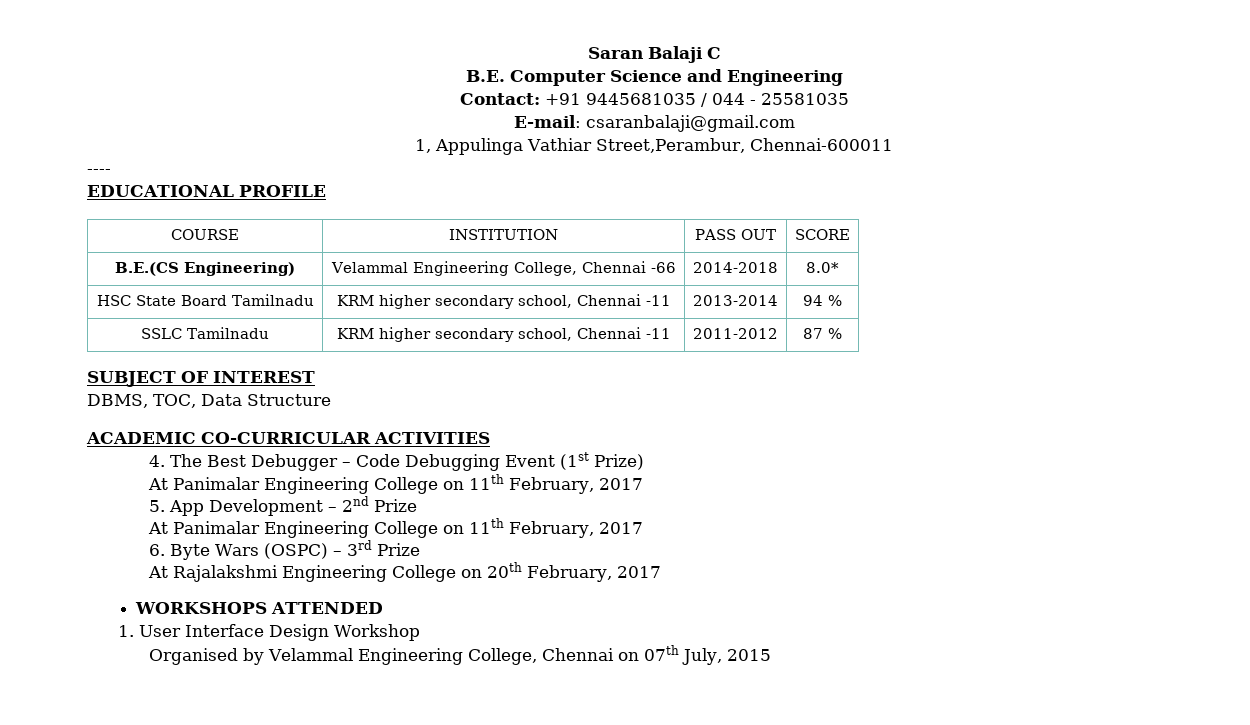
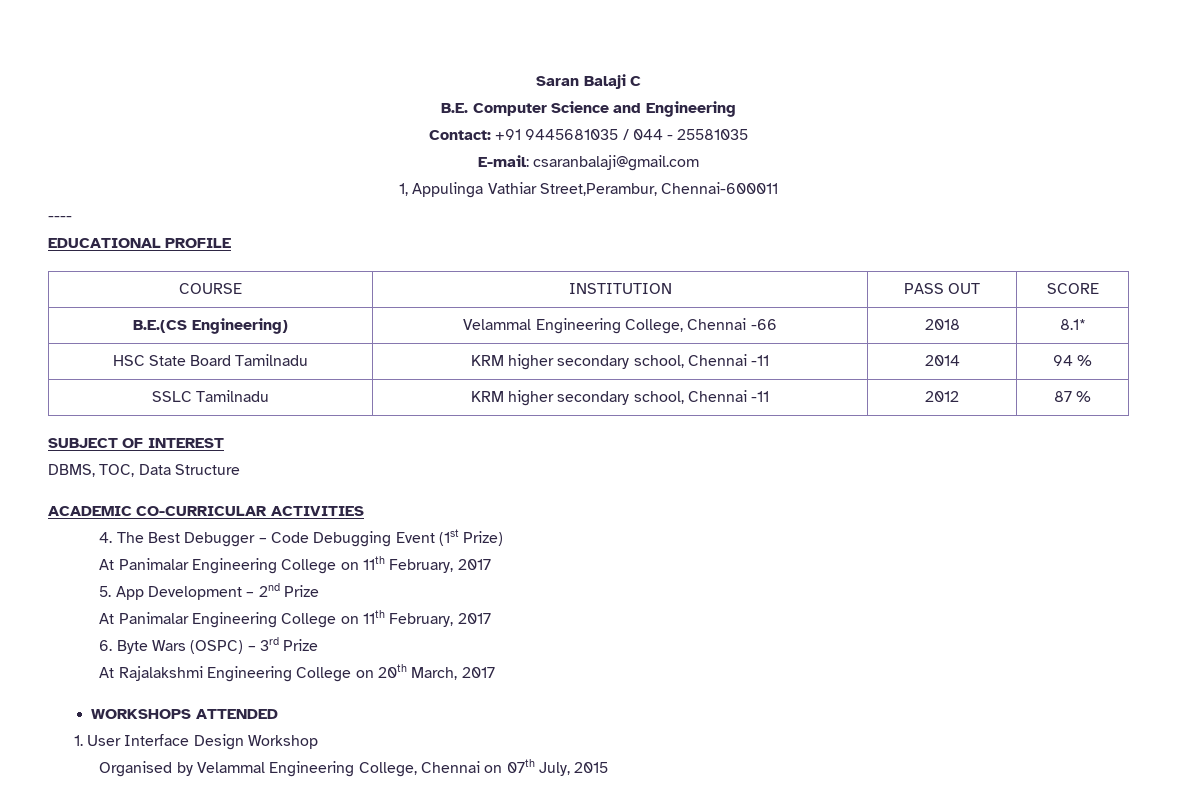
[693,262,778,273] [806,262,839,273] 2014-2018 | 8.0* -> [924,319,960,330] [1059,319,1086,330] 2018 | 8.1*
[693,295,778,306] 2013-2014 -> [924,355,960,366] 2014
[693,328,778,339] 2011-2012 -> [924,391,959,402] 2012
[527,565,613,582] February, -> [411,667,458,680] March,

